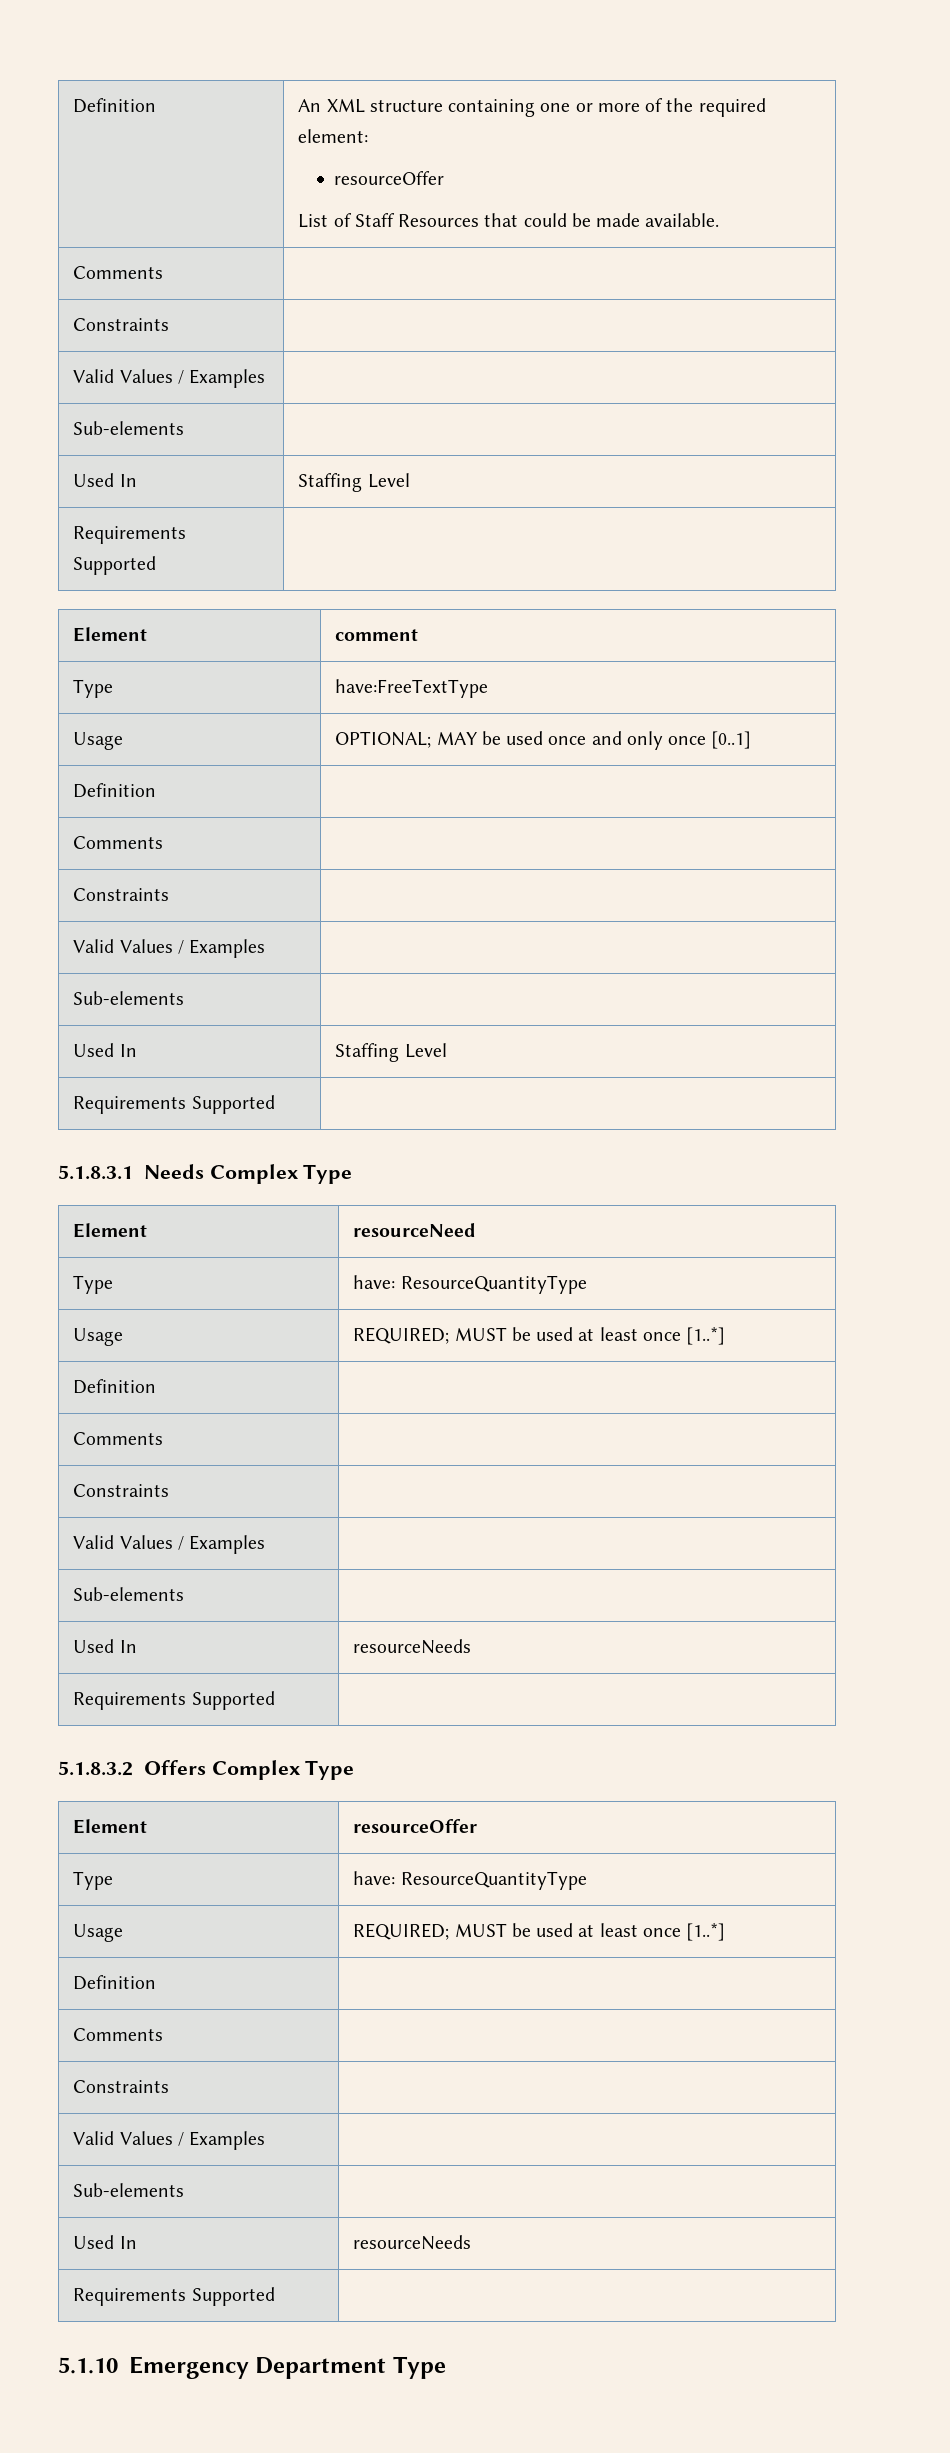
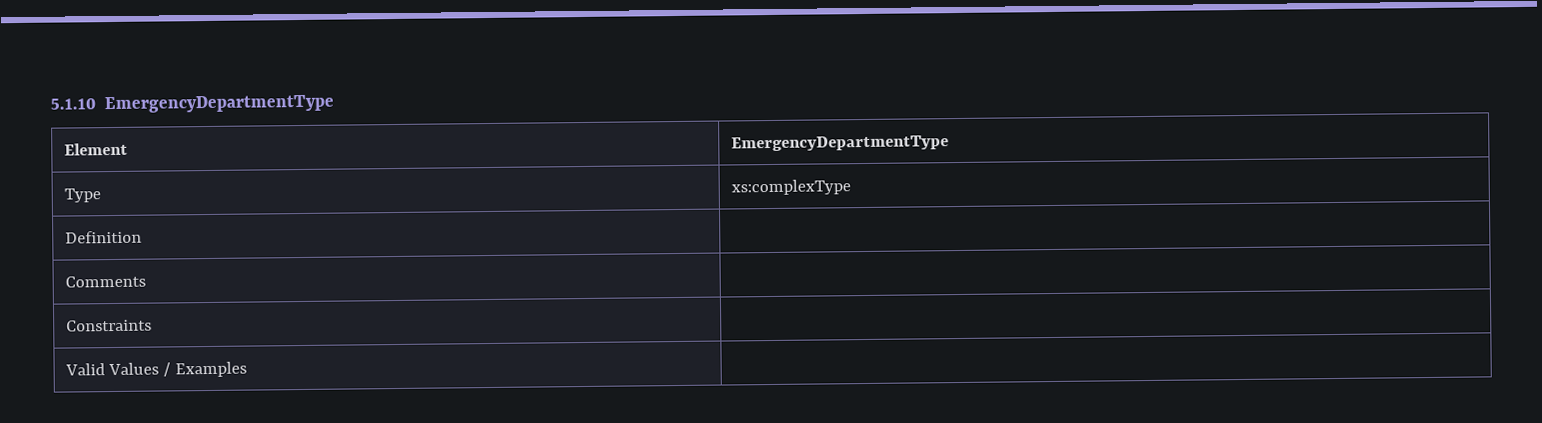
[73,98,157,113] [298,98,766,117] [298,129,369,143] [334,171,445,185] [298,213,720,228] [73,266,164,279] [73,318,170,331] [73,369,266,388] [73,421,185,435] [73,473,137,487] [298,473,410,492] [73,526,187,544] [73,556,157,575] [73,627,148,642] [335,629,419,641] [73,679,114,698] [335,679,489,698] [73,732,124,750] [335,731,752,750] [73,783,157,798] [73,836,164,849] [73,888,170,901] [73,939,266,958] [73,991,185,1005] [73,1043,137,1057] [335,1043,447,1062] [73,1095,275,1114] [58,1164,353,1184] [73,1223,148,1238] [353,1223,477,1237] [73,1275,114,1294] [353,1275,587,1294] [73,1328,124,1346] [353,1327,726,1345] [73,1379,157,1394] [73,1432,164,1445] [73,1484,170,1497] [73,1535,266,1554] [73,1587,185,1601] [73,1639,137,1653] [353,1639,472,1654] [73,1691,275,1710] [58,1760,355,1780] [73,1819,148,1834] [353,1819,478,1833] [73,1871,114,1890] [353,1871,587,1890] [73,1924,124,1942] [353,1923,726,1941] [73,1975,157,1990] [73,2028,164,2041] [73,2080,170,2093] [73,2131,266,2150] [73,2183,185,2197] [73,2235,137,2249] [353,2235,472,2250] [73,2287,275,2306] [58,2356,446,2379] Definition | An XML structure containing one or more of the required element: // resourceOffer // List of Staff Resources that could be made available. // Comments | // Constraints | // Valid Values / Examples | // Sub-elements | // Used In | Staffing Level // Requirements Supported | // Element | comment // Type | have:FreeTextType // Usage | OPTIONAL; MAY be used once and only once [0..1] // Definition | // Comments | // Constraints | // Valid Values / Examples | // Sub-elements | // Used In | Staffing Level // Requirements Supported | // 5.1.8.3.1 Needs Complex Type // Element | resourceNeed // Type | have: ResourceQuantityType // Usage | REQUIRED; MUST be used at least once [1..*] // Definition | // Comments | // Constraints | // Valid Values / Examples | // Sub-elements | // Used In | resourceNeeds // Requirements Supported | // 5.1.8.3.2 Offers Complex Type // Element | resourceOffer // Type | have: ResourceQuantityType // Usage | REQUIRED; MUST be used at least once [1..*] // Definition | // Comments | // Constraints | // Valid Values / Examples | // Sub-elements | // Used In | resourceNeeds // Requirements Supported | // 5.1.10 Emergency Department Type -> [50,94,335,114] [64,142,129,156] [731,135,950,152] [64,188,102,203] [731,179,852,196] [65,230,143,244] [65,275,147,288] [66,319,153,332] [65,361,248,378] 5.1.10 EmergencyDepartmentType // Element | EmergencyDepartmentType // Type | xs:complexType // Definition | // Comments | // Constraints | // Valid Values / Examples |

